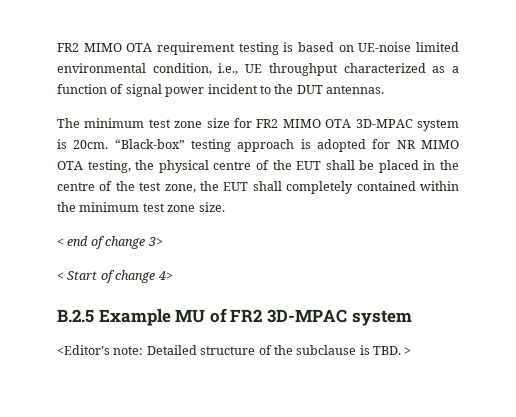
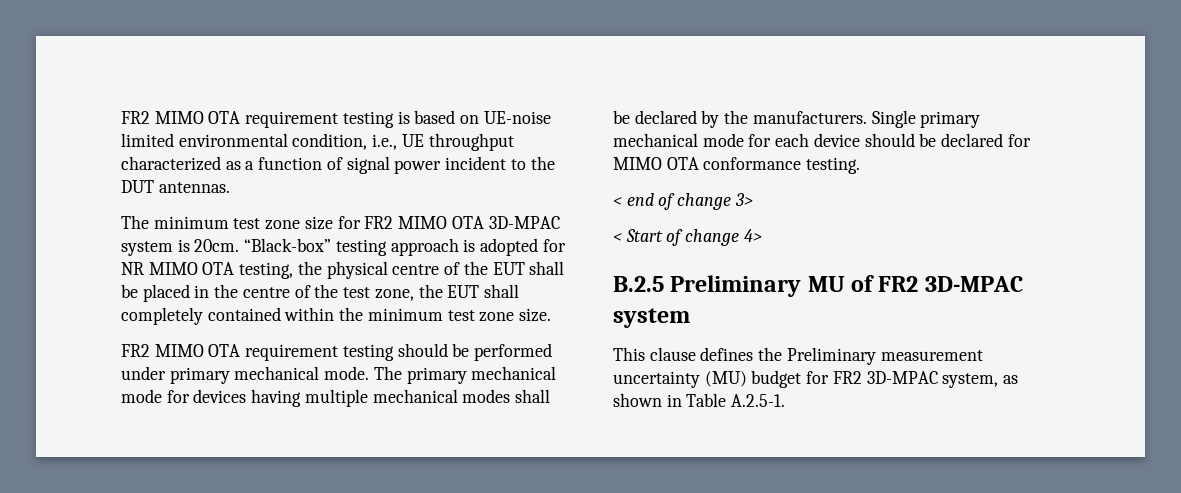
(225, 207) none -> [121,343,553,361] [121,366,557,384] [121,389,551,407] [613,110,981,128] [613,133,1031,147] [613,157,861,174] // FR2 MIMO OTA requirement testing should be performed under primary mechanical mode. The primary mechanical mode for devices having multiple mechanical modes shall be declared by the manufacturers. Single primary mechanical mode for each device should be declared for MIMO OTA conformance testing.
[98,309,171,326] Example -> [670,275,802,297] Preliminary
[57,345,412,355] <Editor’s note: Detailed structure of the subclause is TBD. > -> [613,347,983,365] [613,370,1019,388] [613,393,786,407] This clause defines the Preliminary measurement uncertainty (MU) budget for FR2 3D-MPAC system, as shown in Table A.2.5-1.

